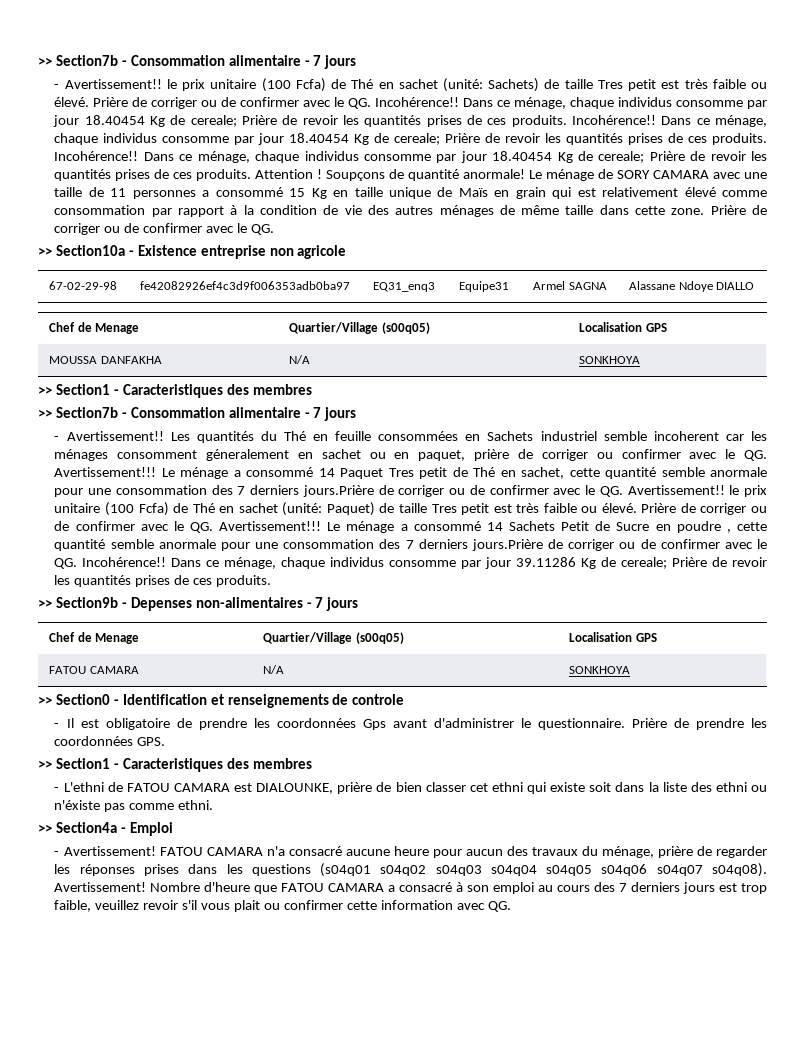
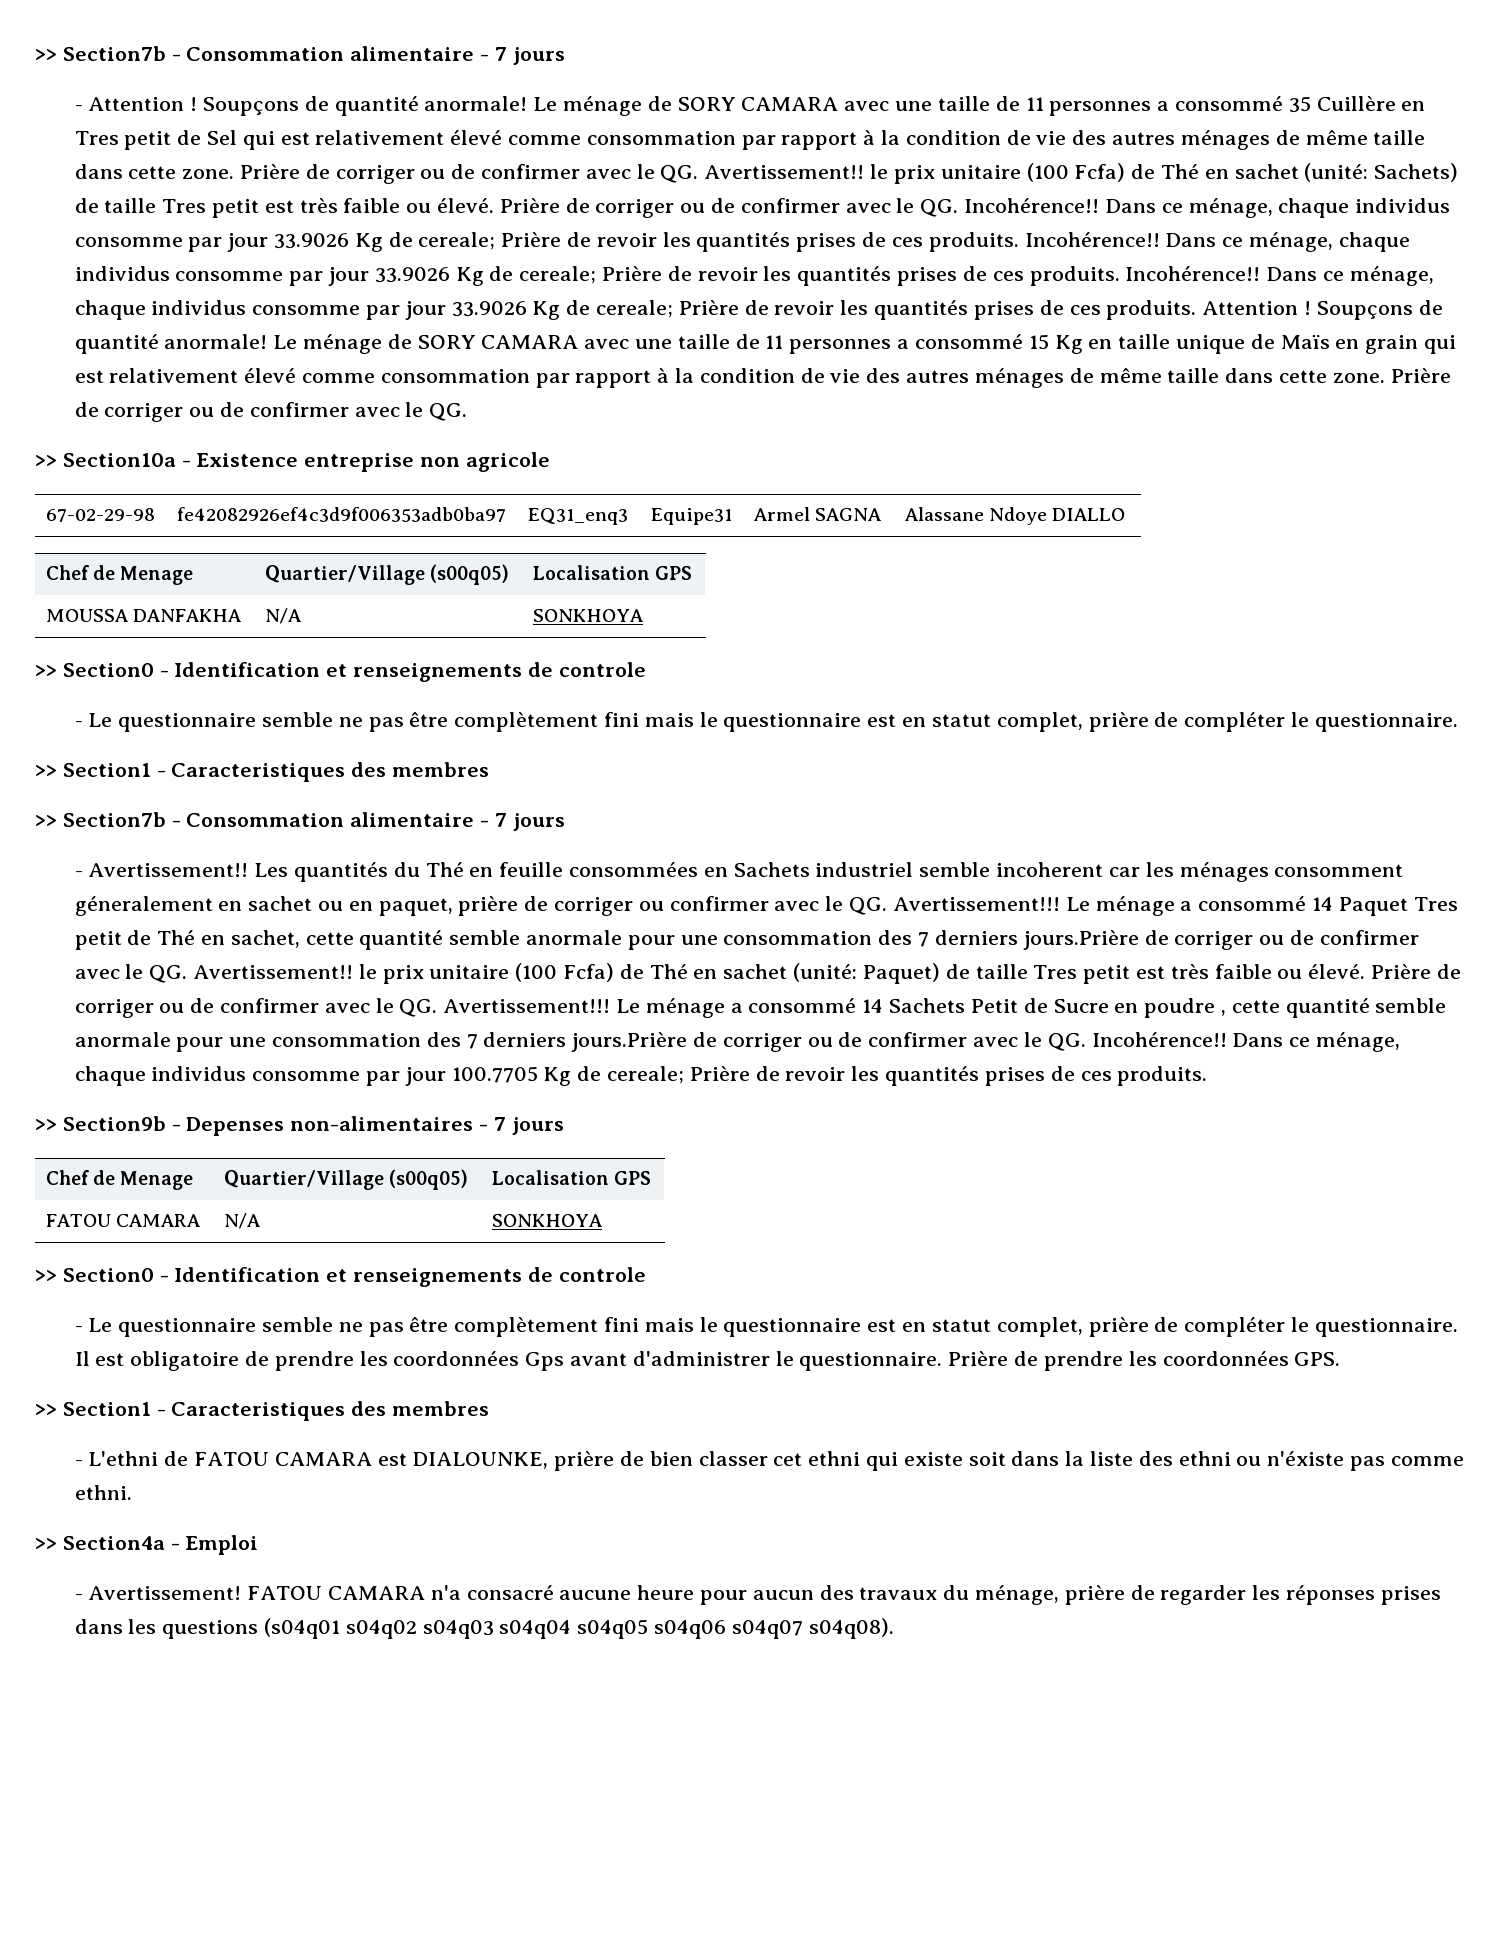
[38,55,357,69] [54,84,60,89] >> Section7b - Consommation alimentaire - 7 jours // - -> [35,46,565,65] [74,96,1426,116] [74,130,1426,150] [74,164,699,184] >> Section7b - Consommation alimentaire - 7 jours // - Attention ! Soupçons de quantité anormale! Le ménage de SORY CAMARA avec une taille de 11 personnes a consommé 35 Cuillère en Tres petit de Sel qui est relativement élevé comme consommation par rapport à la condition de vie des autres ménages de même taille dans cette zone. Prière de corriger ou de confirmer avec le QG.
[84,115,145,125] 18.40454 -> [274,233,350,249] 33.9026
[289,133,350,143] 18.40454 -> [374,267,450,283] 33.9026
[492,151,553,161] 18.40454 -> [451,301,527,317] 33.9026
(641, 360) none -> [35,662,646,682] [74,712,1458,732] // >> Section0 - Identification et renseignements de controle // - Le questionnaire semble ne pas être complètement fini mais le questionnaire est en statut complet, prière de compléter le questionnaire.
[516,557,577,567] 39.11286 -> [451,1066,538,1083] 100.7705
(60, 725) none -> [88,1317,1458,1337] Le questionnaire semble ne pas être complètement fini mais le questionnaire est en statut complet, prière de compléter le questionnaire.
[54,882,768,894] [54,900,511,912] Avertissement! Nombre d'heure que FATOU CAMARA a consacré à son emploi au cours des 7 derniers jours est trop faible, veuillez revoir s'il vous plait ou confirmer cette information avec QG. -> (894, 1628) none

